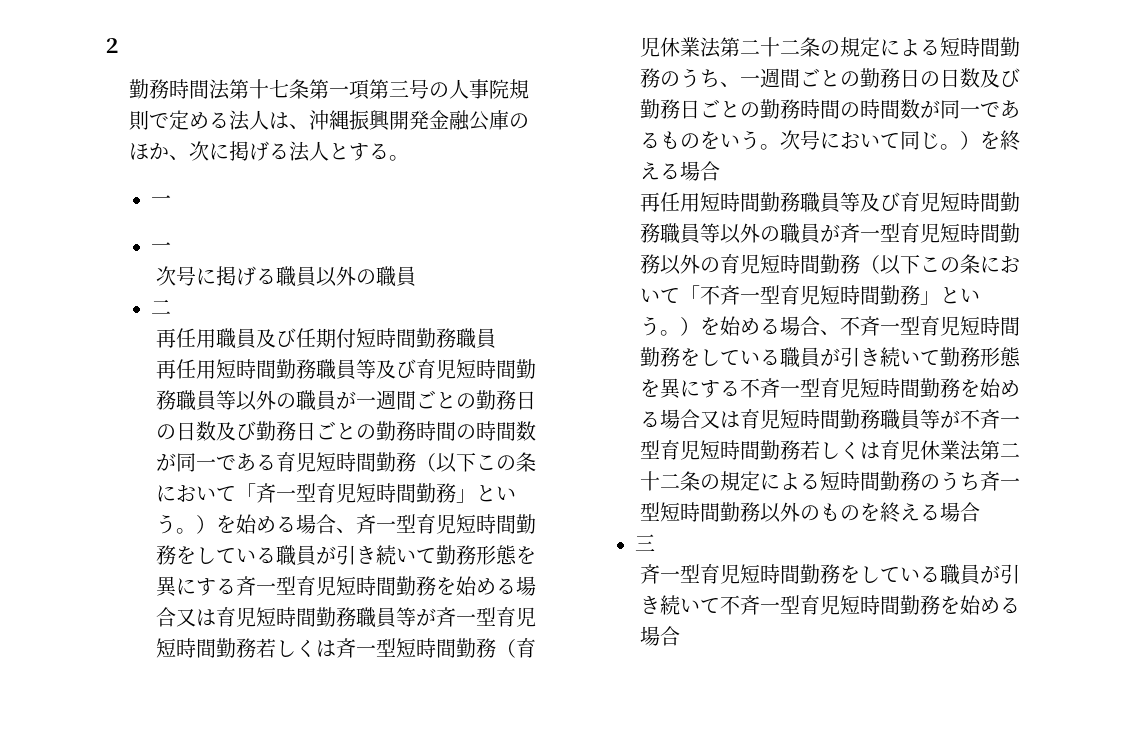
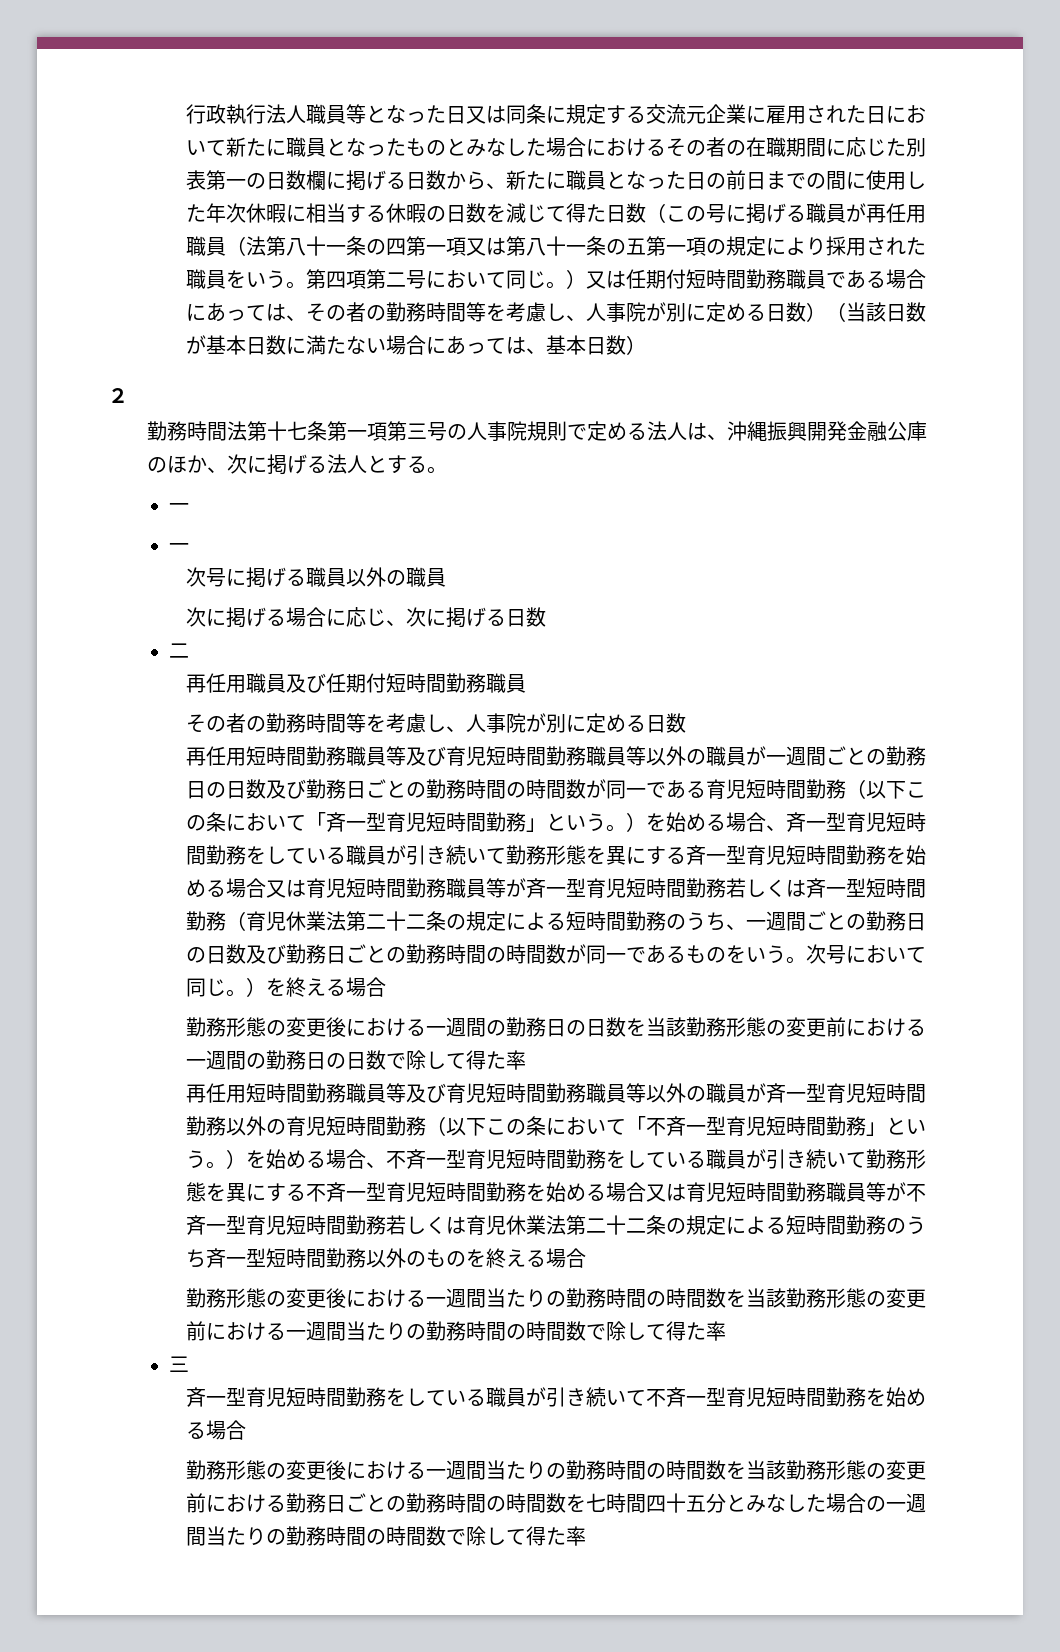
(102, 45) none -> [186,104,927,124] [186,137,927,157] [186,170,927,191] [186,203,927,224] [186,236,927,256] [186,269,927,289] [186,302,927,322] [186,335,647,355] 行政執行法人職員等となった日又は同条に規定する交流元企業に雇用された日において新たに職員となったものとみなした場合におけるその者の在職期間に応じた別表第一の日数欄に掲げる日数から、新たに職員となった日の前日までの間に使用した年次休暇に相当する休暇の日数を減じて得た日数（この号に掲げる職員が再任用職員（法第八十一条の四第一項又は第八十一条の五第一項の規定により採用された職員をいう。第四項第二号において同じ。）又は任期付短時間勤務職員である場合にあっては、その者の勤務時間等を考慮し、人事院が別に定める日数）（当該日数が基本日数に満たない場合にあっては、基本日数） //
(416, 276) none -> [186,607,547,628] // 次に掲げる場合に応じ、次に掲げる日数
(496, 338) none -> [186,713,687,733] // その者の勤務時間等を考慮し、人事院が別に定める日数
(720, 171) none -> [186,1017,927,1037] [186,1050,527,1070] // 勤務形態の変更後における一週間の勤務日の日数を当該勤務形態の変更前における一週間の勤務日の日数で除して得た率
(980, 512) none -> [186,1288,927,1308] [186,1321,727,1341] // 勤務形態の変更後における一週間当たりの勤務時間の時間数を当該勤務形態の変更前における一週間当たりの勤務時間の時間数で除して得た率
(680, 636) none -> [186,1460,927,1480] [186,1493,927,1513] [186,1526,587,1546] // 勤務形態の変更後における一週間当たりの勤務時間の時間数を当該勤務形態の変更前における勤務日ごとの勤務時間の時間数を七時間四十五分とみなした場合の一週間当たりの勤務時間の時間数で除して得た率

